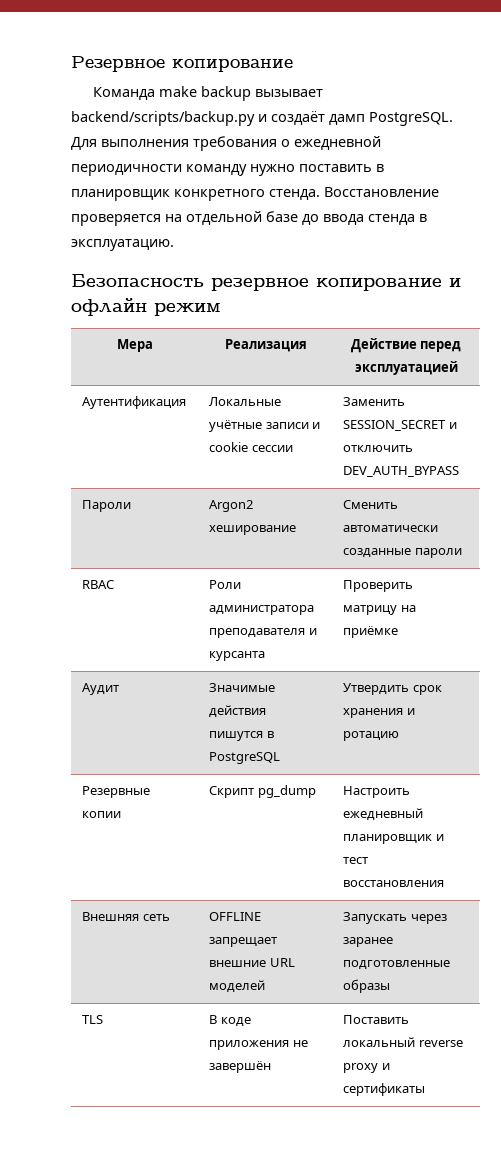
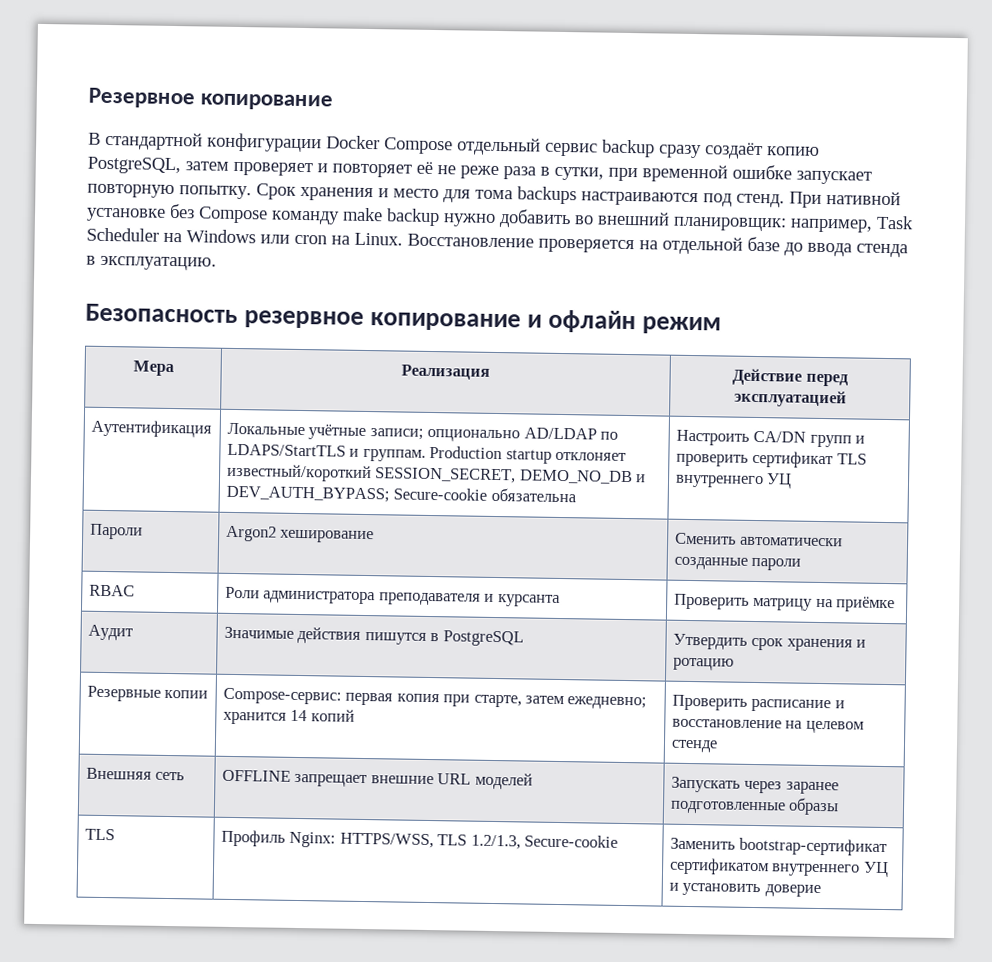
[92,86,323,101] [71,111,453,126] [71,136,381,151] [71,164,384,176] [71,189,320,201] Команда make backup вызывает backend/scripts/backup.py и создаёт дамп PostgreSQL. Для выполнения требования о ежедневной периодичности команду нужно поставить в планировщик конкретного стенда. -> [88,131,820,160] [87,156,872,185] [87,183,901,208] [86,203,914,233] [86,227,403,246] В стандартной конфигурации Docker Compose отдельный сервис backup сразу создаёт копию PostgreSQL, затем проверяет и повторяет её не реже раза в сутки, при временной ошибке запускает повторную попытку. Срок хранения и место для тома backups настраиваются под стенд. При нативной установке без Compose команду make backup нужно добавить во внешний планировщик: например, Task Scheduler на Windows или cron на Linux.
[265,422,321,429] [209,442,293,452] [343,397,406,406] [343,420,457,431] [343,445,414,452] [343,466,460,477] записи и cookie сессии | Заменить SESSION_SECRET и отключить DEV_AUTH_BYPASS -> [369,427,619,443] [226,443,627,464] [225,463,647,485] [225,485,577,503] [675,429,866,448] [675,450,867,469] [674,473,793,489] записи; опционально AD/LDAP по LDAPS/StartTLS и группам. Production startup отклоняет известный/короткий SESSION_SECRET, DEMO_NO_DB и DEV_AUTH_BYPASS; Secure-cookie обязательна | Настроить CA/DN групп и проверить сертификат TLS внутреннего УЦ
[209,785,316,798] [343,786,411,798] [343,808,424,821] [343,834,444,844] [343,857,369,864] [343,880,445,887] Скрипт pg_dump | Настроить ежедневный планировщик и тест восстановления -> [222,687,648,710] [222,709,355,725] [671,694,845,713] [671,718,865,734] [670,739,718,753] Compose-сервис: первая копия при старте, затем ежедневно; хранится 14 копий | Проверить расписание и восстановление на целевом стенде
[209,1015,251,1027] [209,1040,308,1050] [209,1061,272,1073] [343,1015,410,1024] [343,1037,463,1047] [343,1063,390,1073] [343,1083,426,1096] В коде приложения не завершён | Поставить локальный reverse proxy и сертификаты -> [220,829,619,850] [669,837,888,857] [668,857,889,878] [668,882,821,898] Профиль Nginx: HTTPS/WSS, TLS 1.2/1.3, Secure-cookie | Заменить bootstrap-сертификат сертификатом внутреннего УЦ и установить доверие

